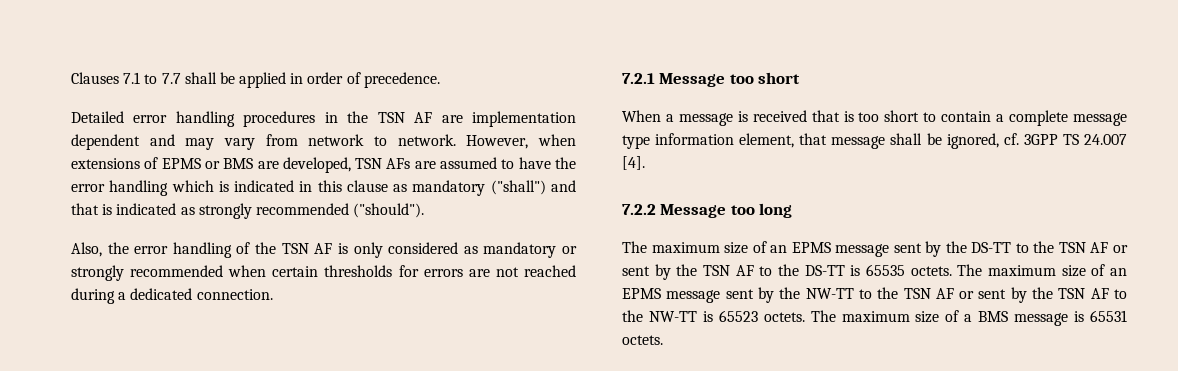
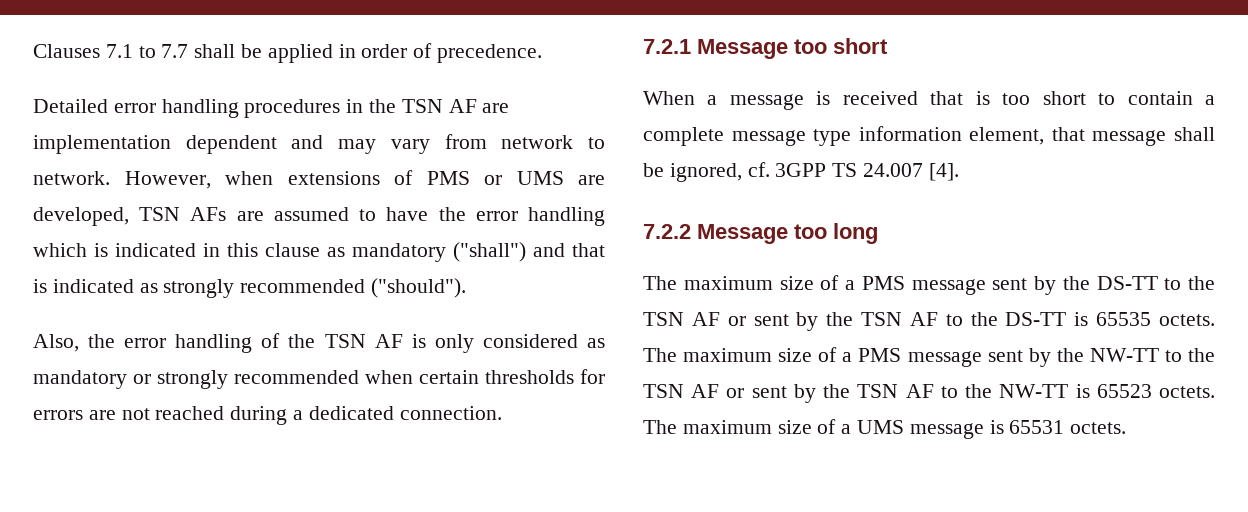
[161,158,254,169] EPMS or BMS -> [426,171,564,185] PMS or UMS
[770,242,831,253] an EPMS -> [845,276,905,290] a PMS
[1110,268,1127,276] [622,288,661,299] an EPMS -> [842,348,902,362] a PMS
[978,311,1009,322] BMS -> [857,420,905,434] UMS

